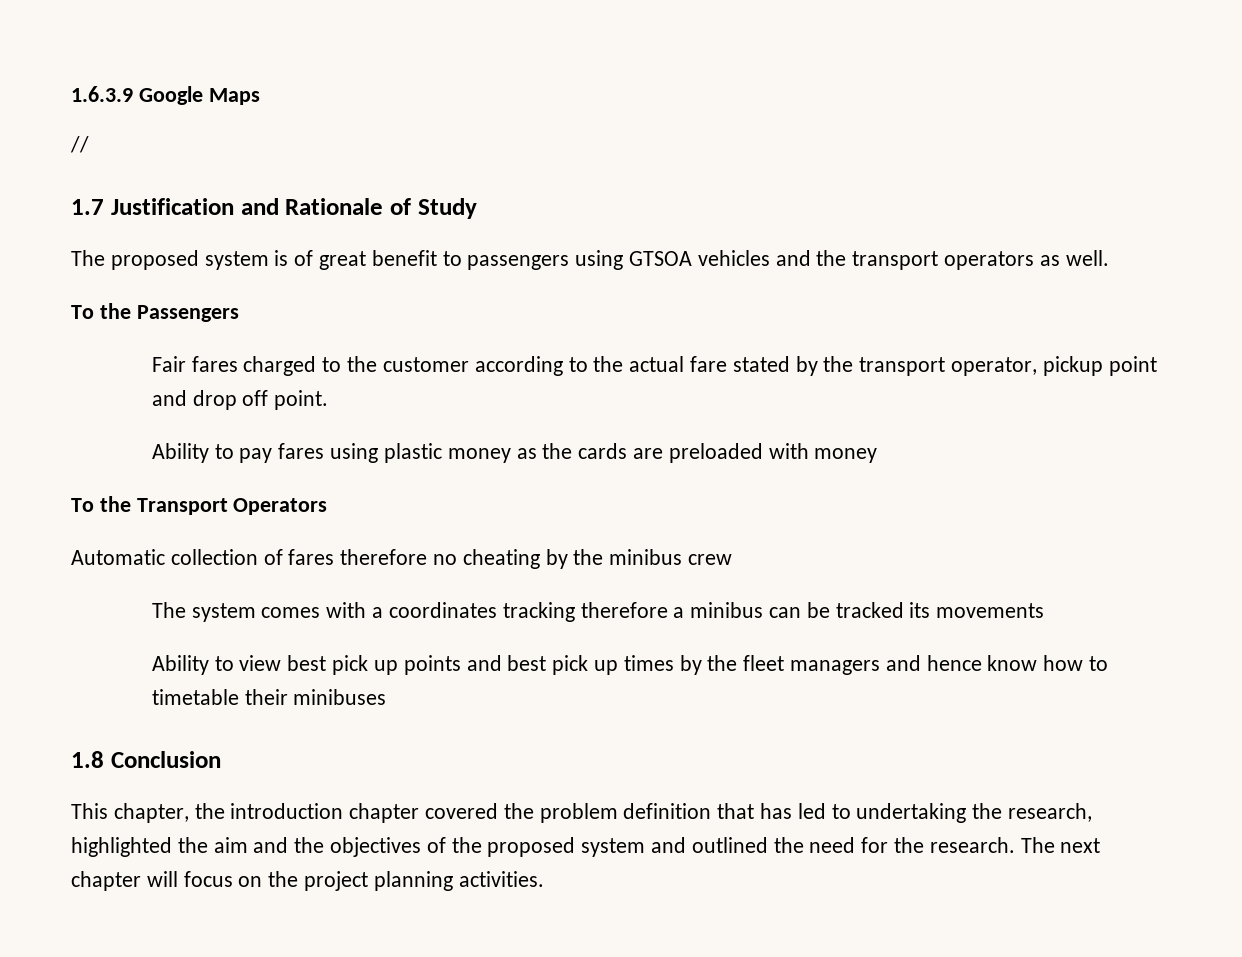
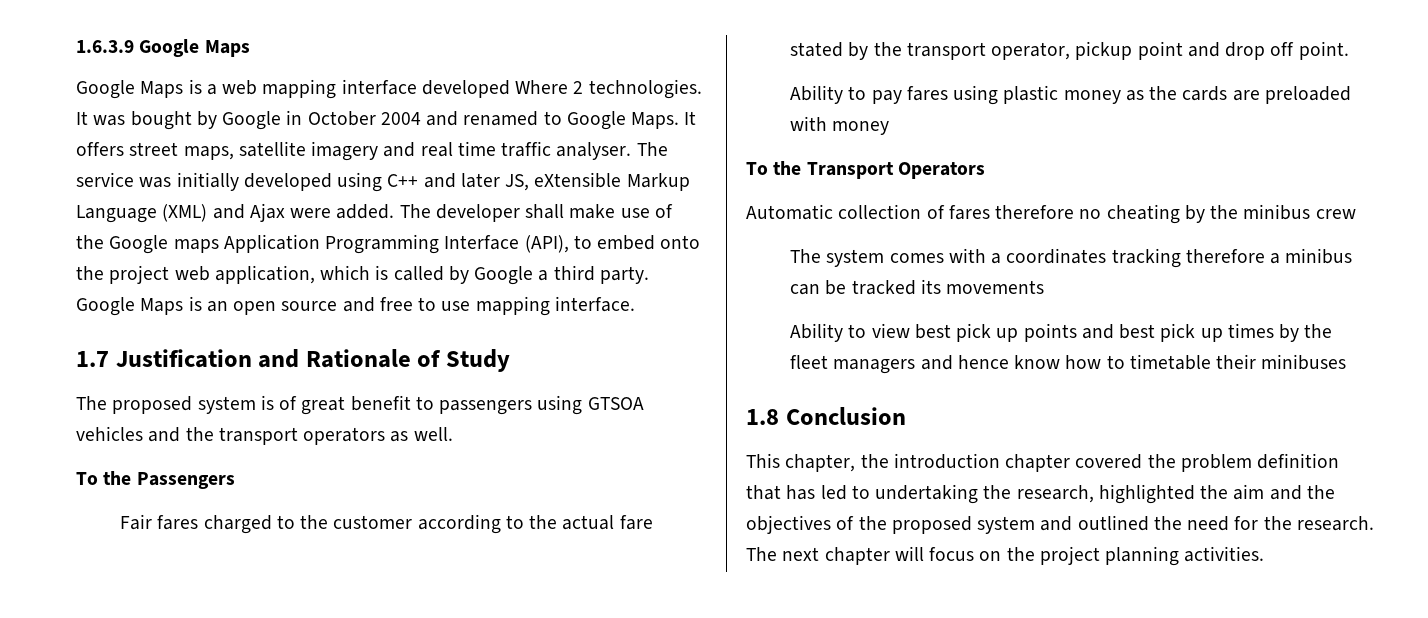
[70,136,89,153] // -> [76,79,702,99] [76,110,697,130] [76,141,668,161] [76,172,690,192] [76,203,673,223] [76,234,701,254] [76,265,649,285] [76,296,635,316] Google Maps is a web mapping interface developed Where 2 technologies. It was bought by Google in October 2004 and renamed to Google Maps. It offers street maps, satellite imagery and real time traffic analyser. The service was initially developed using C++ and later JS, eXtensible Markup Language (XML) and Ajax were added. The developer shall make use of the Google maps Application Programming Interface (API), to embed onto the project web application, which is called by Google a third party. Google Maps is an open source and free to use mapping interface.

